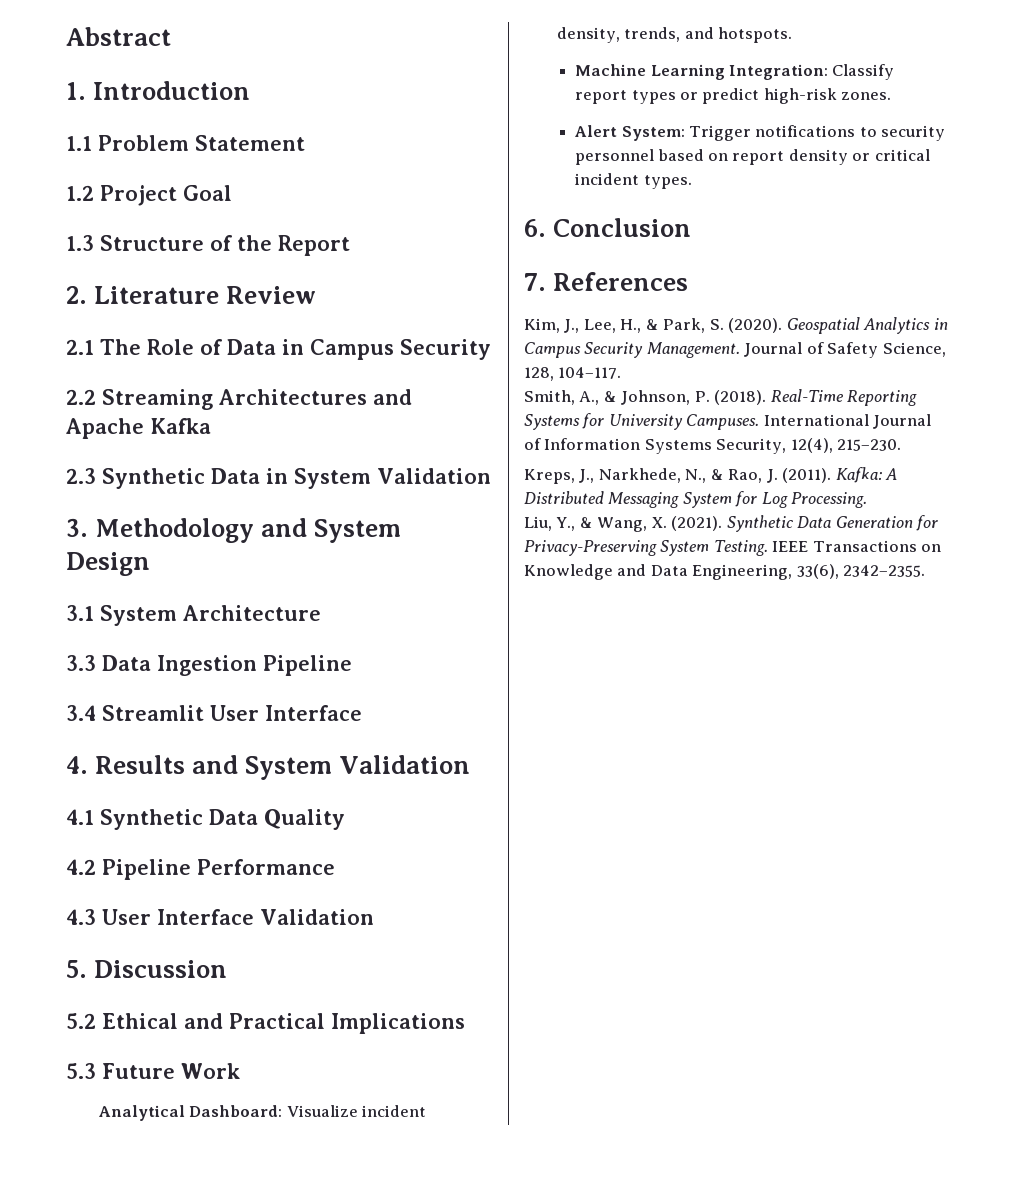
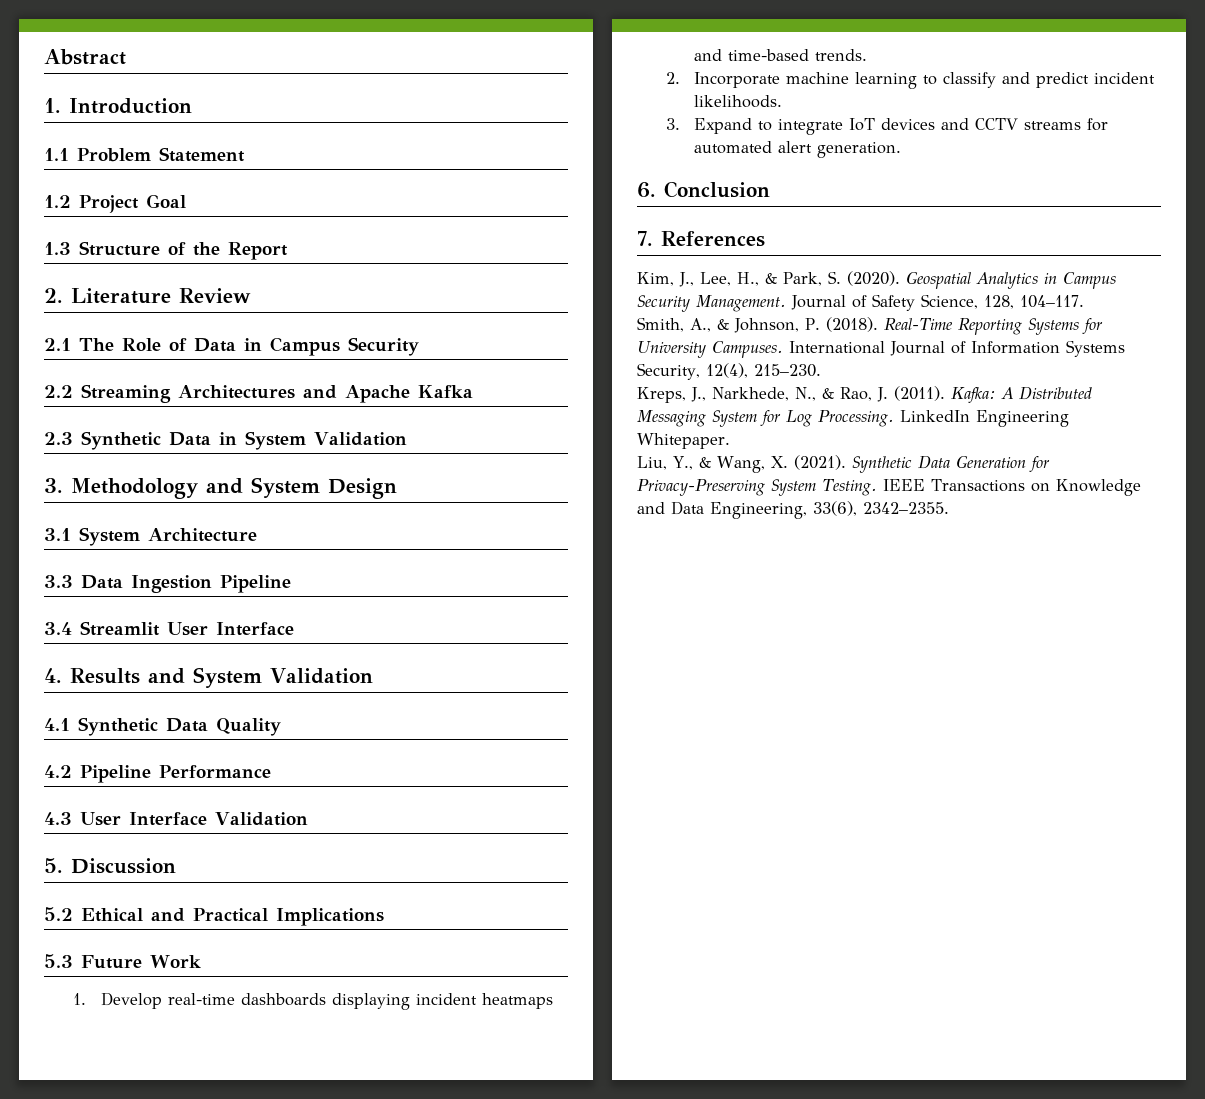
[98,1105,427,1121] [556,27,793,43] [575,64,895,80] [575,88,892,104] [575,125,946,141] [575,149,930,165] [575,173,692,189] Analytical Dashboard: Visualize incident density, trends, and hotspots. // Machine Learning Integration: Classify report types or predict high-risk zones. // Alert System: Trigger notifications to security personnel based on report density or critical incident types. -> [72,992,554,1010] [694,49,868,61] [665,72,1156,89] [694,95,783,108] [665,118,1109,135] [694,141,902,158] 1. Develop real-time dashboards displaying incident heatmaps and time-based trends. // 2. Incorporate machine learning to classify and predict incident likelihoods. // 3. Expand to integrate IoT devices and CCTV streams for automated alert generation.
(868, 500) none -> [899,410,1069,427] [637,433,730,449] LinkedIn Engineering Whitepaper.

